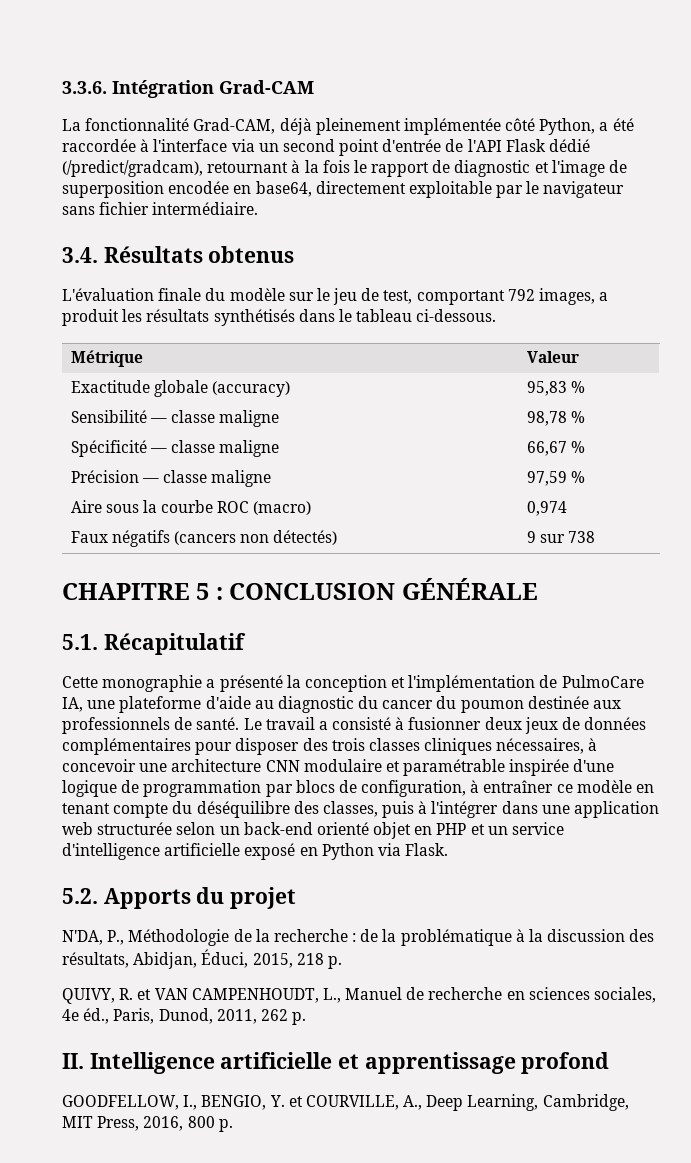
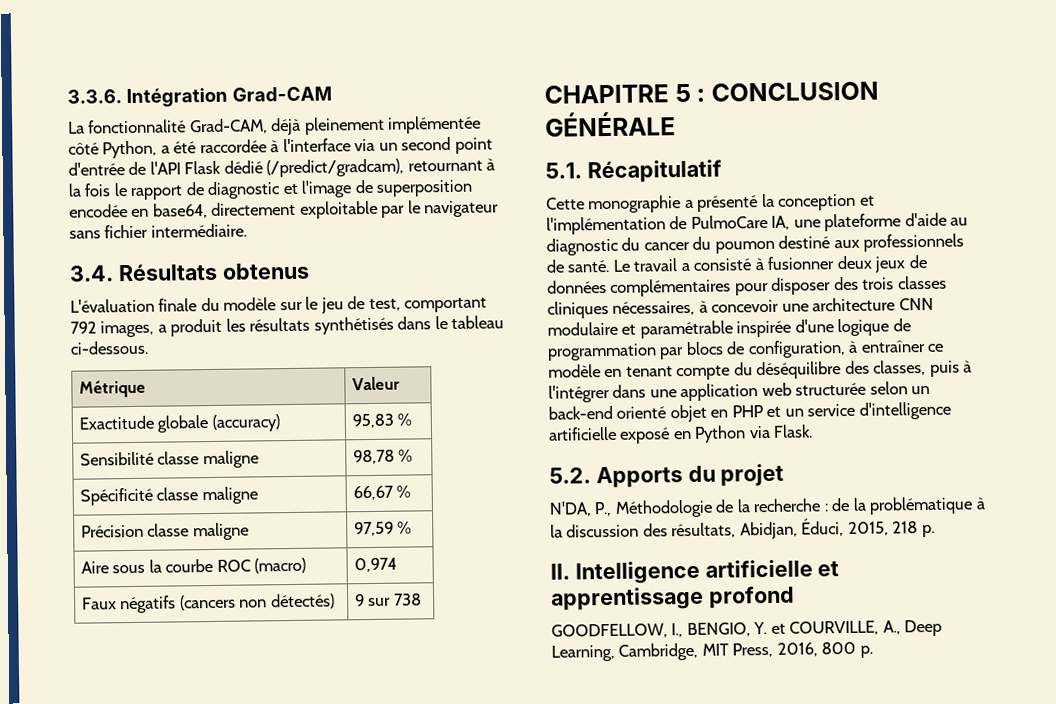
[149,418,167,423] — -> (154, 458) none
[149,448,167,453] — -> (153, 496) none
[141,478,159,483] — -> (144, 531) none
[527,696,589,709] destinée -> [778,235,831,249] destiné
[62,987,657,1004] [62,1008,307,1025] // QUIVY, R. et VAN CAMPENHOUDT, L., Manuel de recherche en sciences sociales, 4e éd., Paris, Dunod, 2011, 262 p. -> (935, 531) none

